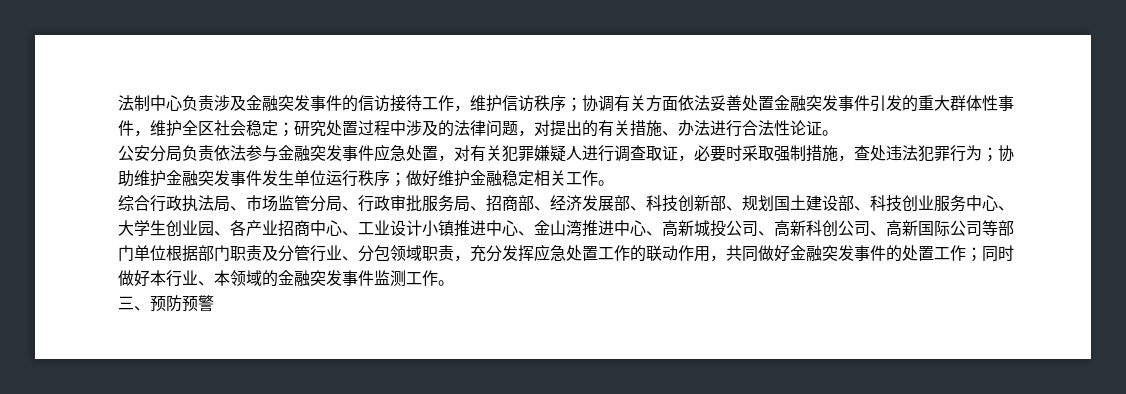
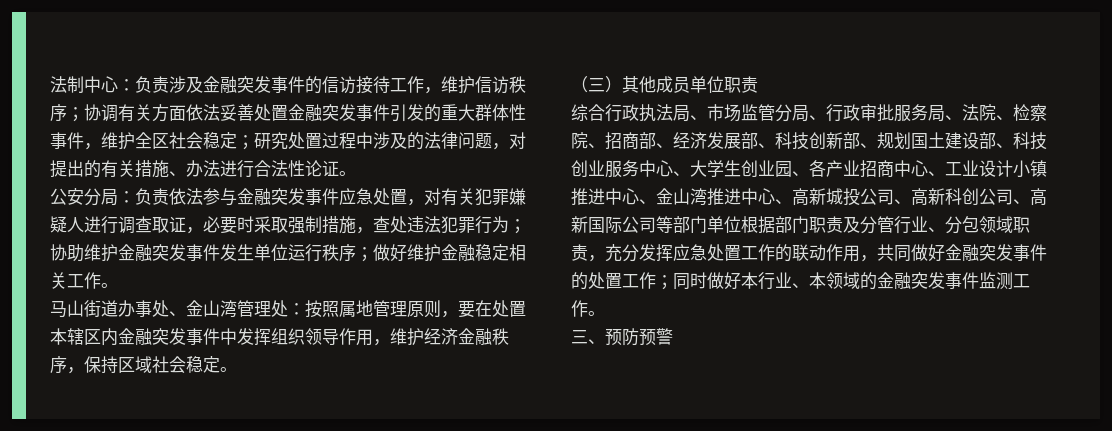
(182, 103) none -> [118,79,135,91] ：
(182, 154) none -> [118,191,135,203] ：
(614, 183) none -> [50,300,526,318] [50,328,509,346] [50,356,237,374] [571,76,758,93] // 马山街道办事处、金山湾管理处：按照属地管理原则，要在处置本辖区内金融突发事件中发挥组织领导作用，维护经济金融秩序，保持区域社会稳定。 // （三）其他成员单位职责
(486, 208) none -> [962,104,1047,122] [571,132,605,149] 法院、检察院、

